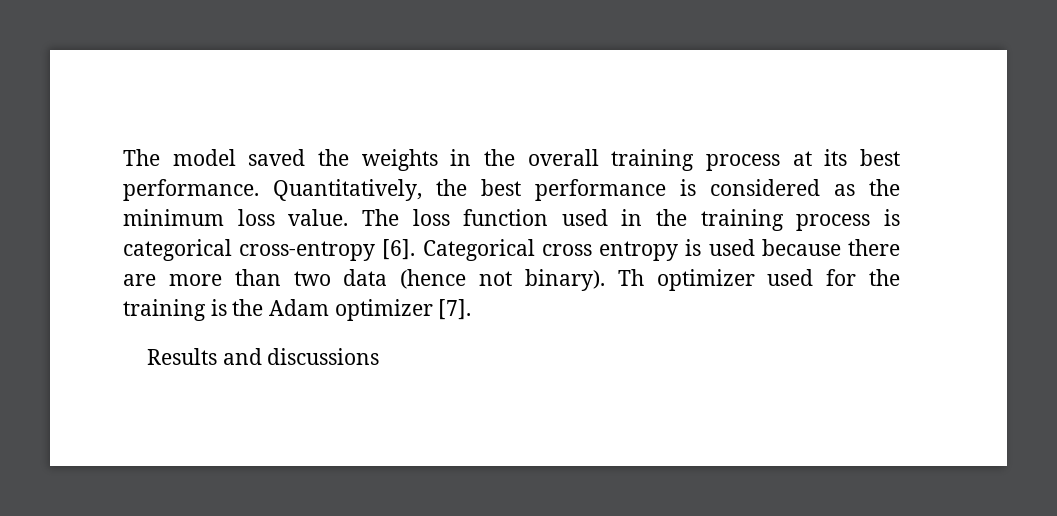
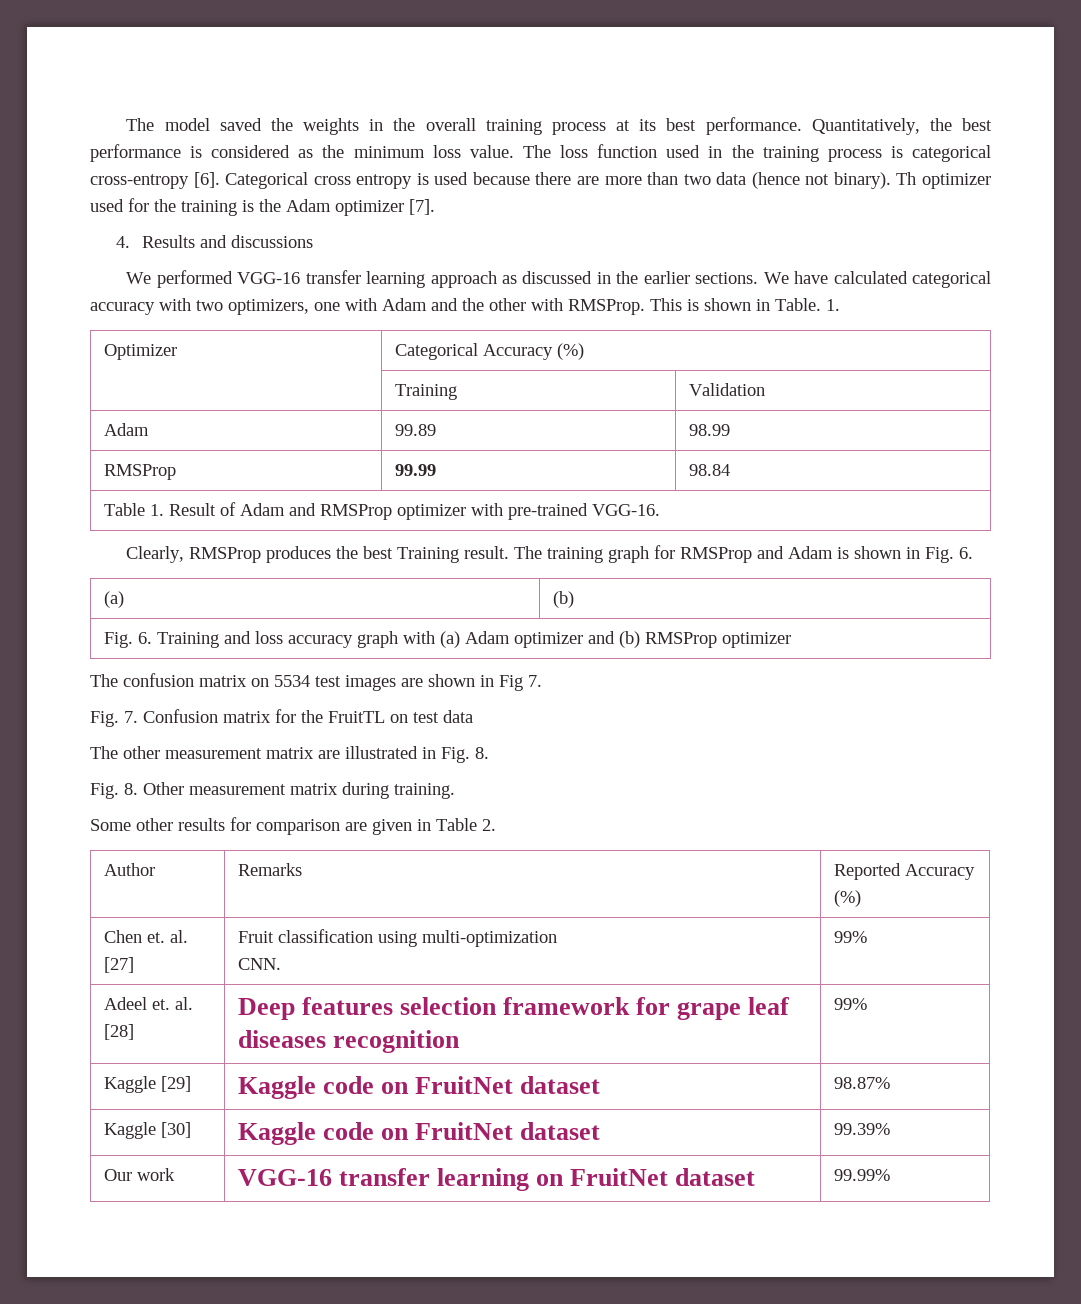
(472, 309) none -> [115,236,130,248] 4.
(380, 356) none -> [126,270,992,288] [90,298,840,315] [104,344,178,360] [395,343,585,360] [395,384,458,400] [689,383,766,396] [104,423,150,436] [395,424,437,436] [689,424,731,436] [104,464,177,480] [395,464,437,476] [689,464,731,476] [104,502,661,520] [126,545,974,563] [104,591,125,608] [553,591,575,608] [104,631,792,648] [90,673,542,691] [90,709,473,727] [90,746,489,763] [90,782,455,799] [90,817,496,835] [104,863,156,876] [238,863,303,876] [834,863,976,880] [834,890,862,907] [104,930,189,943] [104,957,135,973] [238,929,558,947] [238,958,282,970] [834,931,868,943] [104,997,194,1010] [104,1024,135,1040] [238,997,790,1020] [238,1030,461,1053] [834,998,868,1010] [104,1076,192,1093] [238,1076,601,1099] [834,1077,891,1089] [104,1122,192,1139] [238,1122,601,1145] [834,1123,891,1135] [104,1168,176,1181] [238,1168,756,1191] [834,1169,891,1181] // We performed VGG-16 transfer learning approach as discussed in the earlier sections. We have calculated categorical accuracy with two optimizers, one with Adam and the other with RMSProp. This is shown in Table. 1. // Optimizer | Categorical Accuracy (%) // | Training | Validation // Adam | 99.89 | 98.99 // RMSProp | 99.99 | 98.84 // Table 1. Result of Adam and RMSProp optimizer with pre-trained VGG-16. // Clearly, RMSProp produces the best Training result. The training graph for RMSProp and Adam is shown in Fig. 6. // (a) | (b) // Fig. 6. Training and loss accuracy graph with (a) Adam optimizer and (b) RMSProp optimizer // The confusion matrix on 5534 test images are shown in Fig 7. // Fig. 7. Confusion matrix for the FruitTL on test data // The other measurement matrix are illustrated in Fig. 8. // Fig. 8. Other measurement matrix during training. // Some other results for comparison are given in Table 2. // Author | Remarks | Reported Accuracy (%) // Chen et. al. [27] | Fruit classification using multi-optimization // CNN. | 99% // Adeel et. al. [28] | Deep features selection framework for grape leaf diseases recognition | 99% // Kaggle [29] | Kaggle code on FruitNet dataset | 98.87% // Kaggle [30] | Kaggle code on FruitNet dataset | 99.39% // Our work | VGG-16 transfer learning on FruitNet dataset | 99.99%

